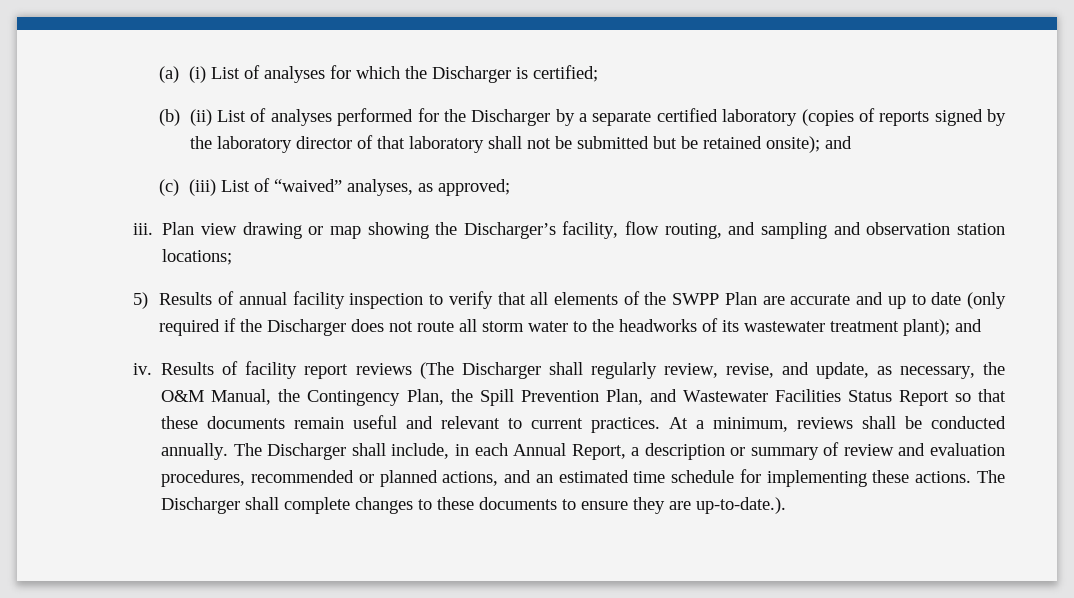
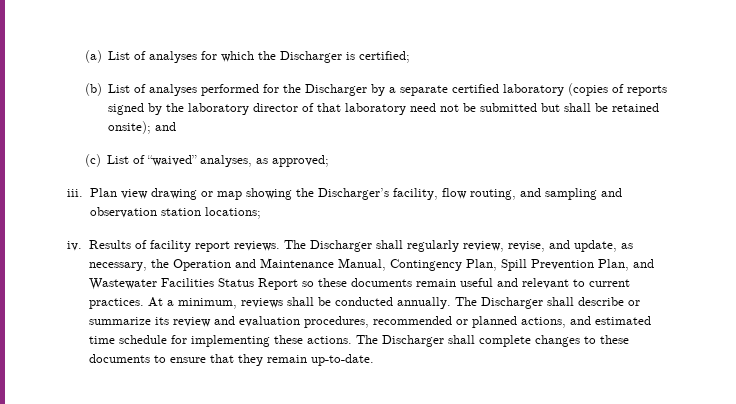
[188,66,206,83] (i) -> (102, 56) none
[189,109,212,126] (ii) -> (102, 89) none
[487,136,522,149] shall -> [410,103,437,112] need
(677, 142) none -> [564,103,592,112] shall
[188,179,216,196] (iii) -> (101, 160) none
[133,291,1006,309] [159,318,983,336] [133,361,454,379] 5) Results of annual facility inspection to verify that all elements of the SWPP Plan are accurate and up to date (only required if the Discharger does not route all storm water to the headworks of its wastewater treatment plant); and // iv. Results of facility report reviews (The -> [67,240,306,252] iv. Results of facility report reviews. The
[161,389,301,405] O&M Manual, the -> [172,258,386,271] Operation and Maintenance Manual,
[450,389,473,402] the -> (497, 265) none
[978,389,1007,402] that -> (314, 284) none
[391,442,840,460] include, in each Annual Report, a description or summary of -> [577,297,640,306] [88,317,169,325] describe or summarize its
[535,474,553,483] an -> (591, 320) none
[633,497,787,514] they are up-to-date.). -> [209,354,374,366] that they remain up-to-date.

